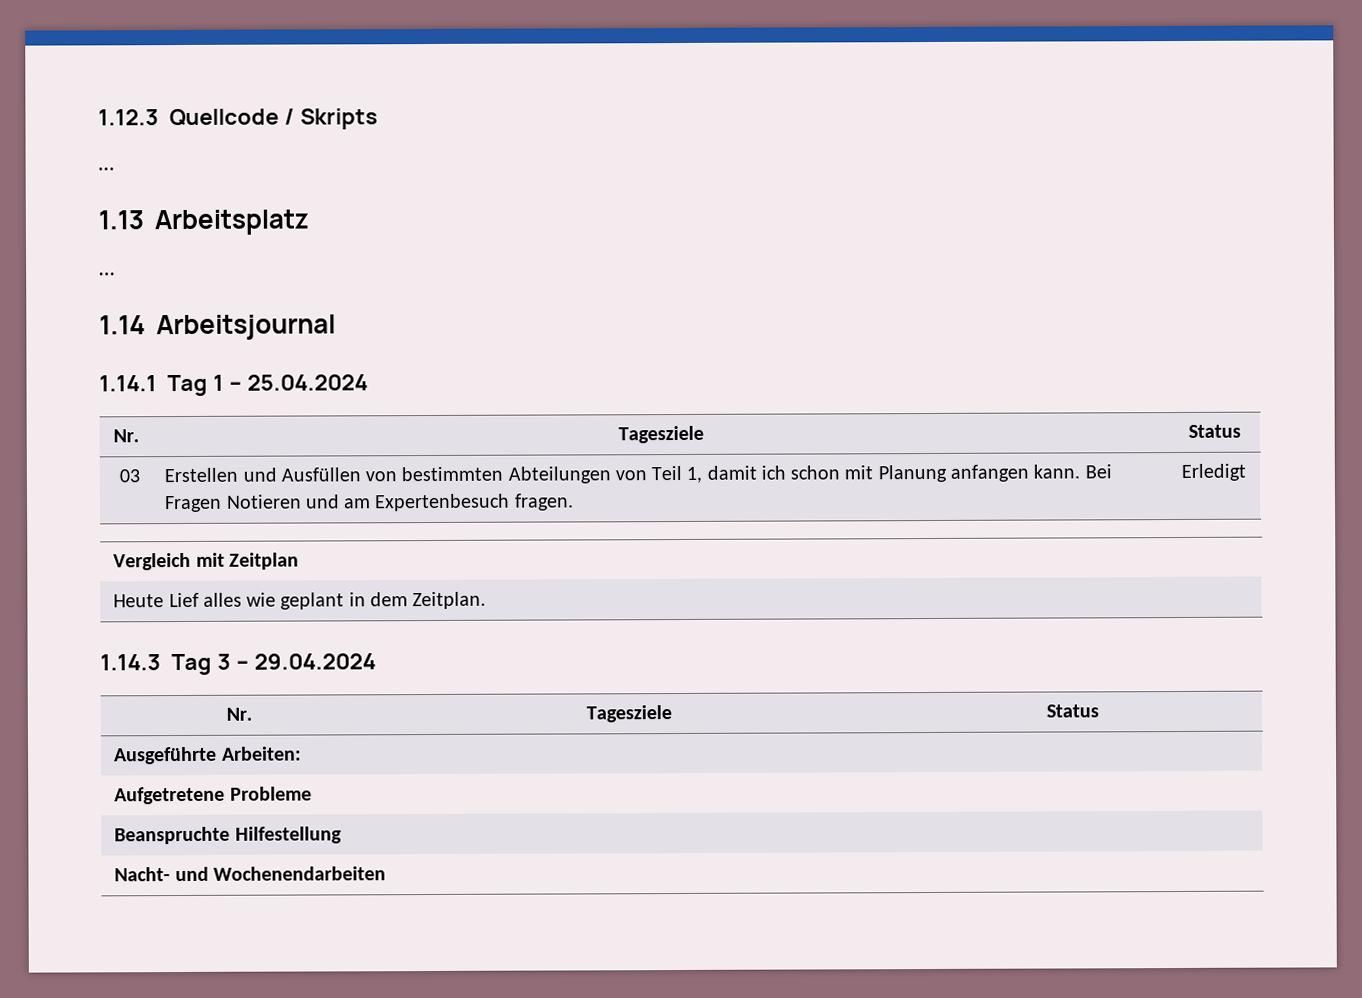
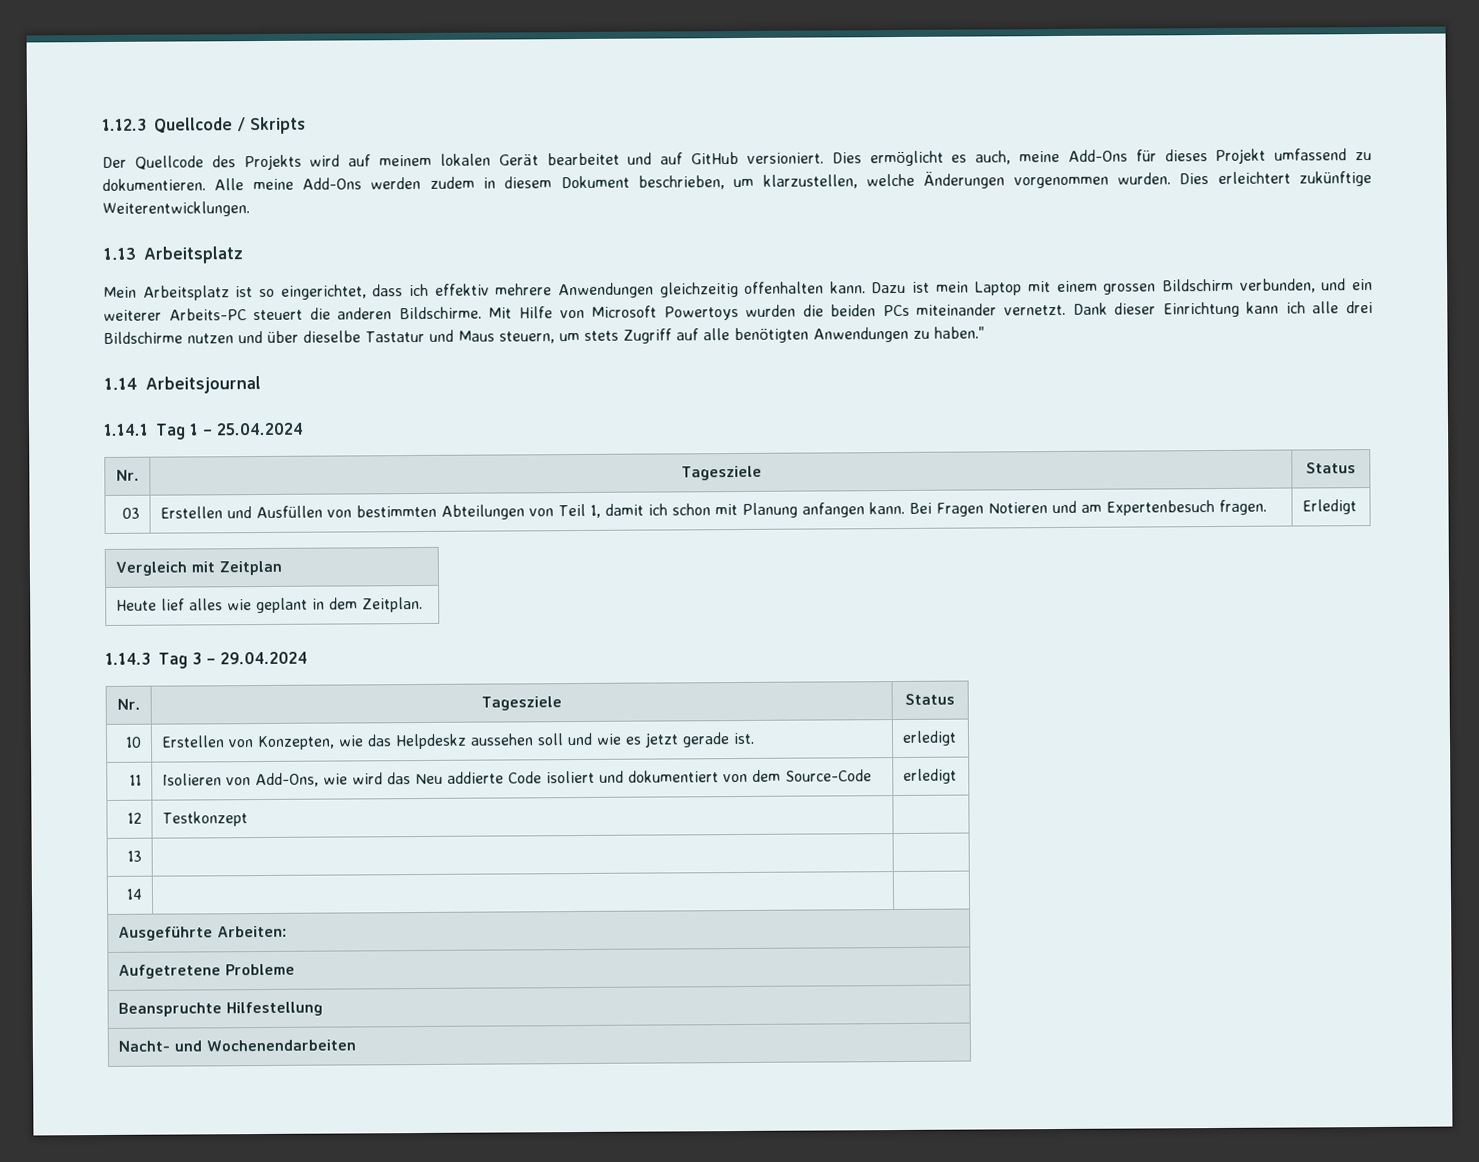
[98,167,114,171] [98,209,309,236] [99,272,115,276] … // 1.13 Arbeitsplatz // … -> [102,148,1372,171] [102,171,1372,191] [102,201,250,217] [102,246,243,264] [103,278,1374,301] [103,301,1373,321] [103,326,985,344] Der Quellcode des Projekts wird auf meinem lokalen Gerät bearbeitet und auf GitHub versioniert. Dies ermöglicht es auch, meine Add-Ons für dieses Projekt umfassend zu dokumentieren. Alle meine Add-Ons werden zudem in diesem Dokument beschrieben, um klarzustellen, welche Änderungen vorgenommen wurden. Dies erleichtert zukünftige Weiterentwicklungen. // 1.13 Arbeitsplatz // Mein Arbeitsplatz ist so eingerichtet, dass ich effektiv mehrere Anwendungen gleichzeitig offenhalten kann. Dazu ist mein Laptop mit einem grossen Bildschirm verbunden, und ein weiterer Arbeits-PC steuert die anderen Bildschirme. Mit Hilfe von Microsoft Powertoys wurden die beiden PCs miteinander vernetzt. Dank dieser Einrichtung kann ich alle drei Bildschirme nutzen und über dieselbe Tastatur und Maus steuern, um stets Zugriff auf alle benötigten Anwendungen zu haben."
[168,592,199,608] Lief -> [161,598,186,611] lief
(1099, 711) none -> [124,736,142,748] [161,732,756,751] [902,730,958,746] [128,774,142,786] [162,769,873,788] [903,768,958,784] [126,812,142,824] [162,811,249,827] [126,850,142,862] [125,888,142,900] // 10 | Erstellen von Konzepten, wie das Helpdeskz aussehen soll und wie es jetzt gerade ist. | erledigt // 11 | Isolieren von Add-Ons, wie wird das Neu addierte Code isoliert und dokumentiert von dem Source-Code | erledigt // 12 | Testkonzept | // 13 | | // 14 | |

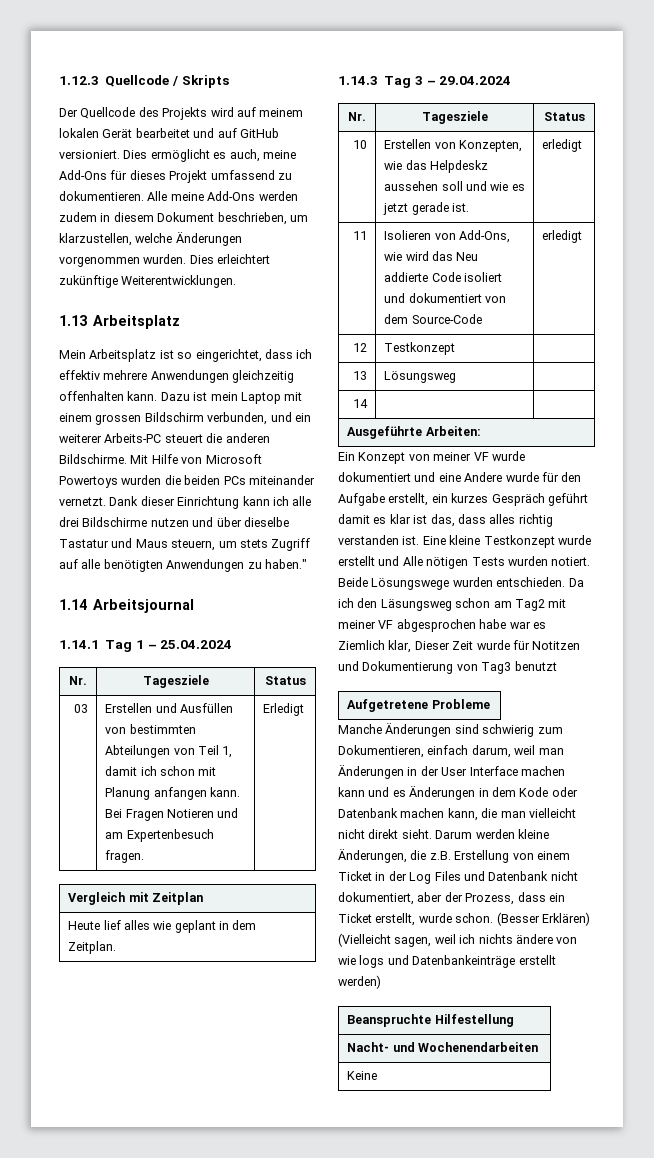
(142, 856) none -> [384,371,457,383] Lösungsweg
[118,963,296,979] // Aufgetretene Probleme -> [338,451,525,464] [338,472,582,482] [338,493,588,506] [338,514,553,527] [338,535,591,548] [338,556,591,569] [338,577,584,590] [338,598,567,611] [338,619,546,632] [338,640,581,653] [338,661,557,674] [347,699,490,712] [338,723,563,737] [338,745,564,758] [338,765,565,779] [338,786,578,800] [338,808,576,821] [338,829,549,839] [338,849,570,863] [338,871,578,884] [338,892,565,905] [338,912,590,926] [338,933,578,947] [338,955,556,968] [338,975,381,989] // Ein Konzept von meiner VF wurde dokumentiert und eine Andere wurde für den Aufgabe erstellt, ein kurzes Gespräch geführt damit es klar ist das, dass alles richtig verstanden ist. Eine kleine Testkonzept wurde erstellt und Alle nötigen Tests wurden notiert. Beide Lösungswege wurden entschieden. Da ich den Läsungsweg schon am Tag2 mit meiner VF abgesprochen habe war es Ziemlich klar, Dieser Zeit wurde für Notitzen und Dokumentierung von Tag3 benutzt // Aufgetretene Probleme // Manche Änderungen sind schwierig zum Dokumentieren, einfach darum, weil man Änderungen in der User Interface machen kann und es Änderungen in dem Kode oder Datenbank machen kann, die man vielleicht nicht direkt sieht. Darum werden kleine Änderungen, die z.B. Erstellung von einem Ticket in der Log Files und Datenbank nicht dokumentiert, aber der Prozess, dass ein Ticket erstellt, wurde schon. (Besser Erklären) (Vielleicht sagen, weil ich nichts ändere von wie logs und Datenbankeinträge erstellt werden)
(357, 1045) none -> [347,1071,378,1080] // Keine

